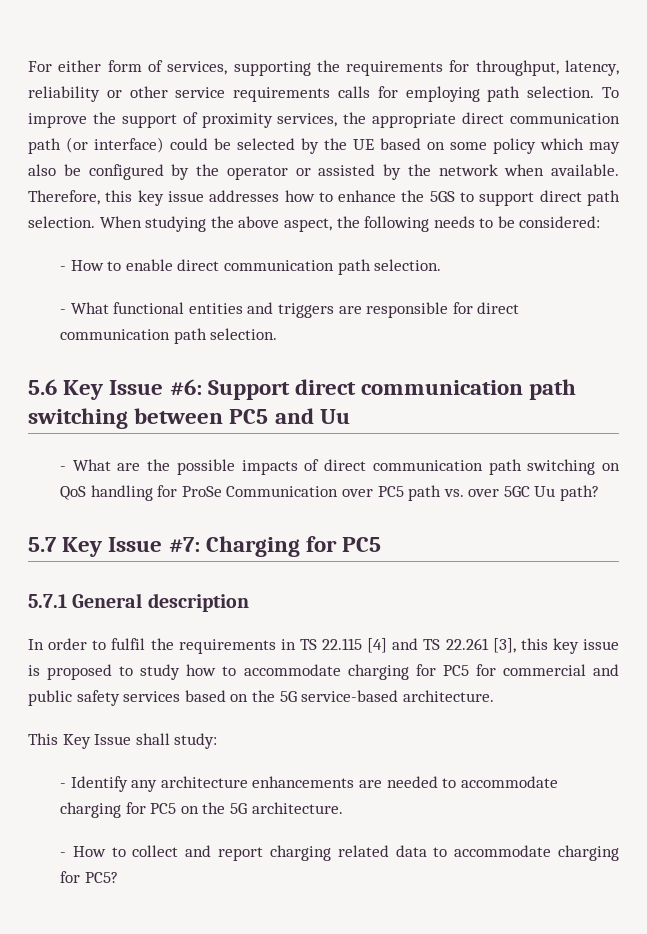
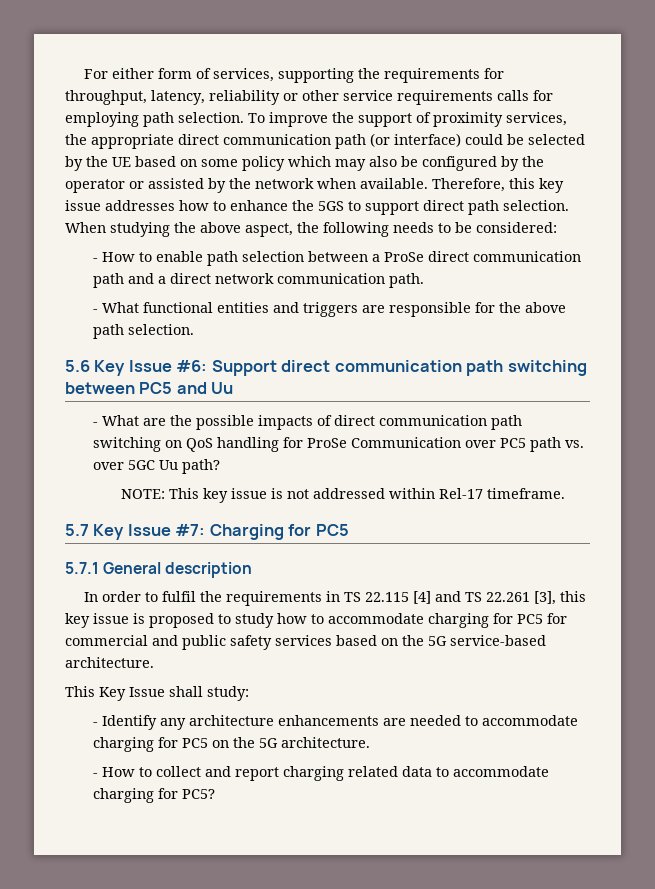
[177,259,442,275] direct communication path selection. -> [206,251,581,266] [92,273,424,288] path selection between a ProSe direct communication path and a direct network communication path.
[477,302,520,314] [59,329,170,340] direct communication -> [498,302,566,313] the above
(600, 493) none -> [120,488,565,503] // NOTE: This key issue is not addressed within Rel-17 timeframe.

